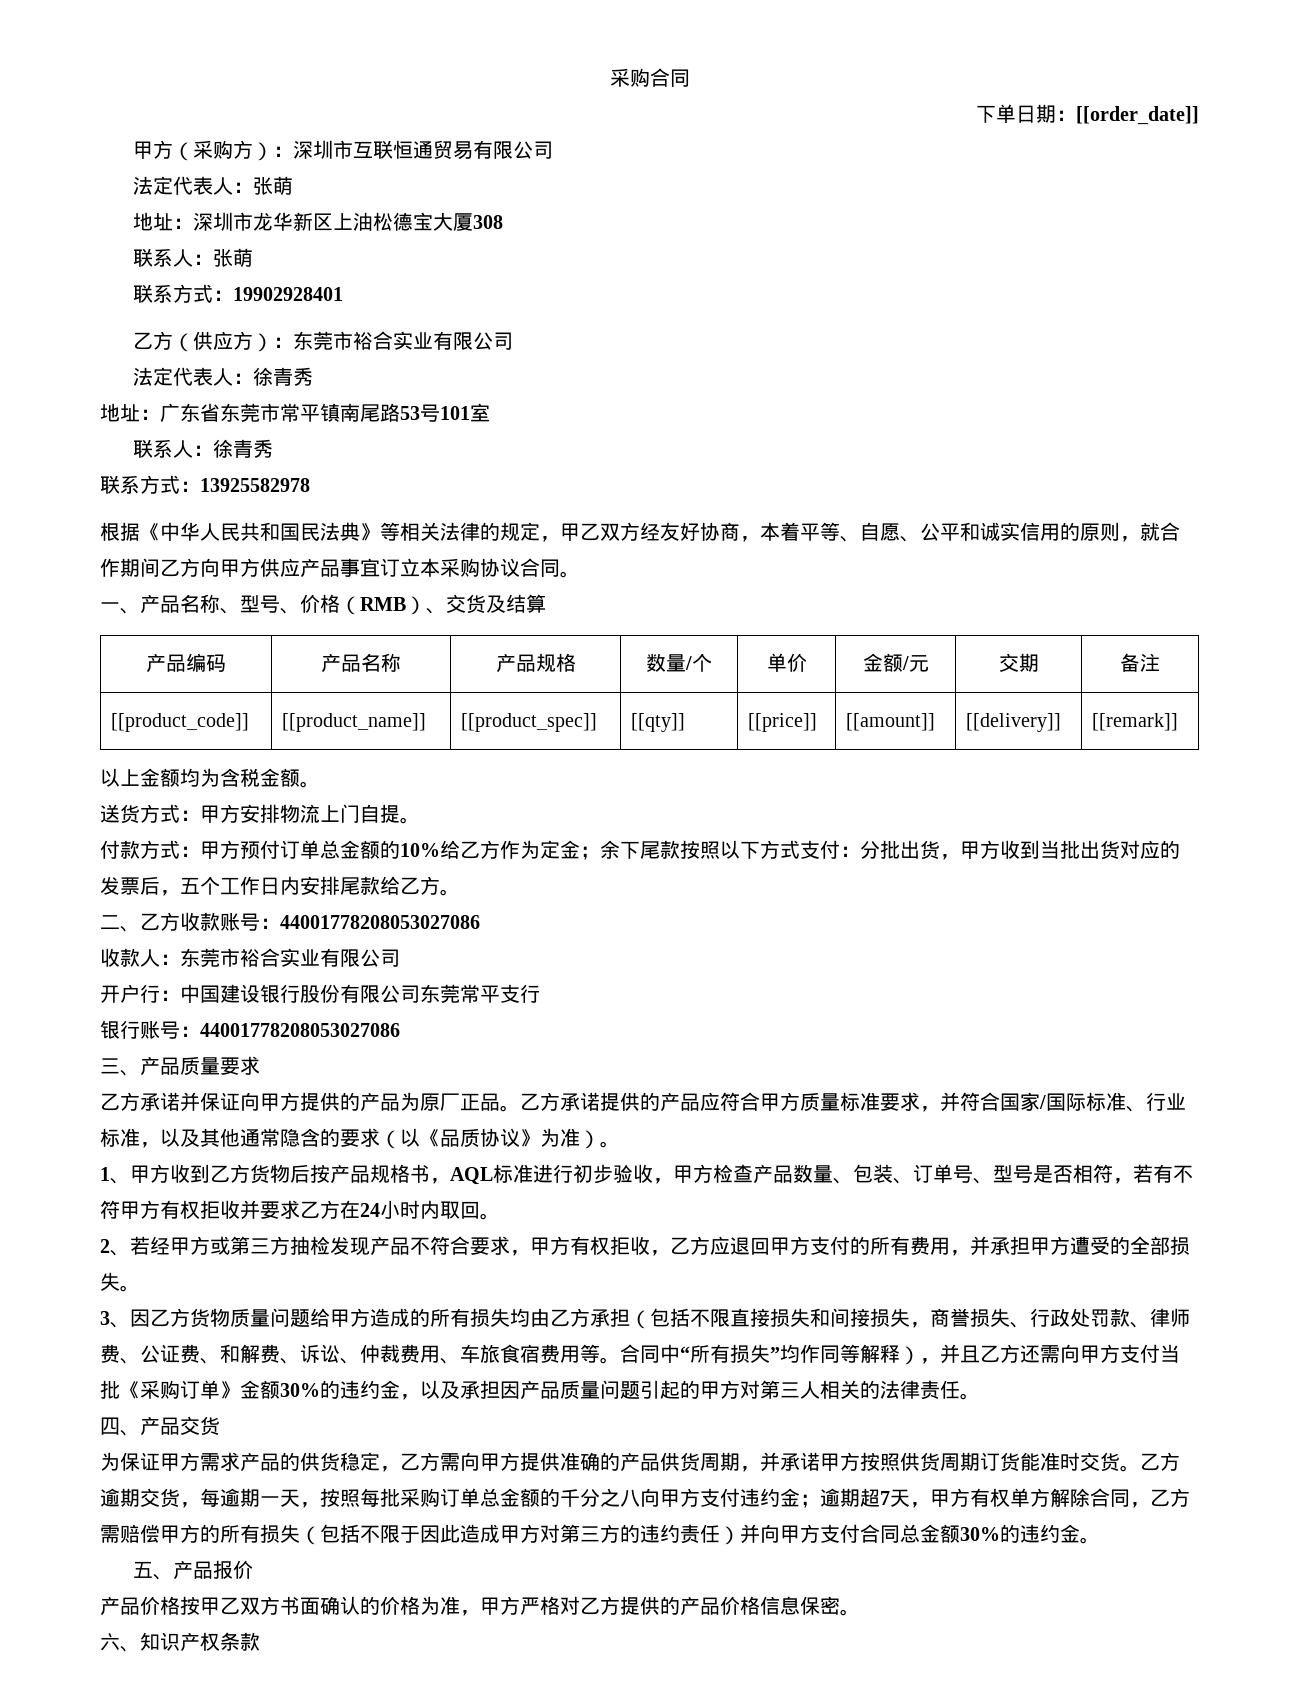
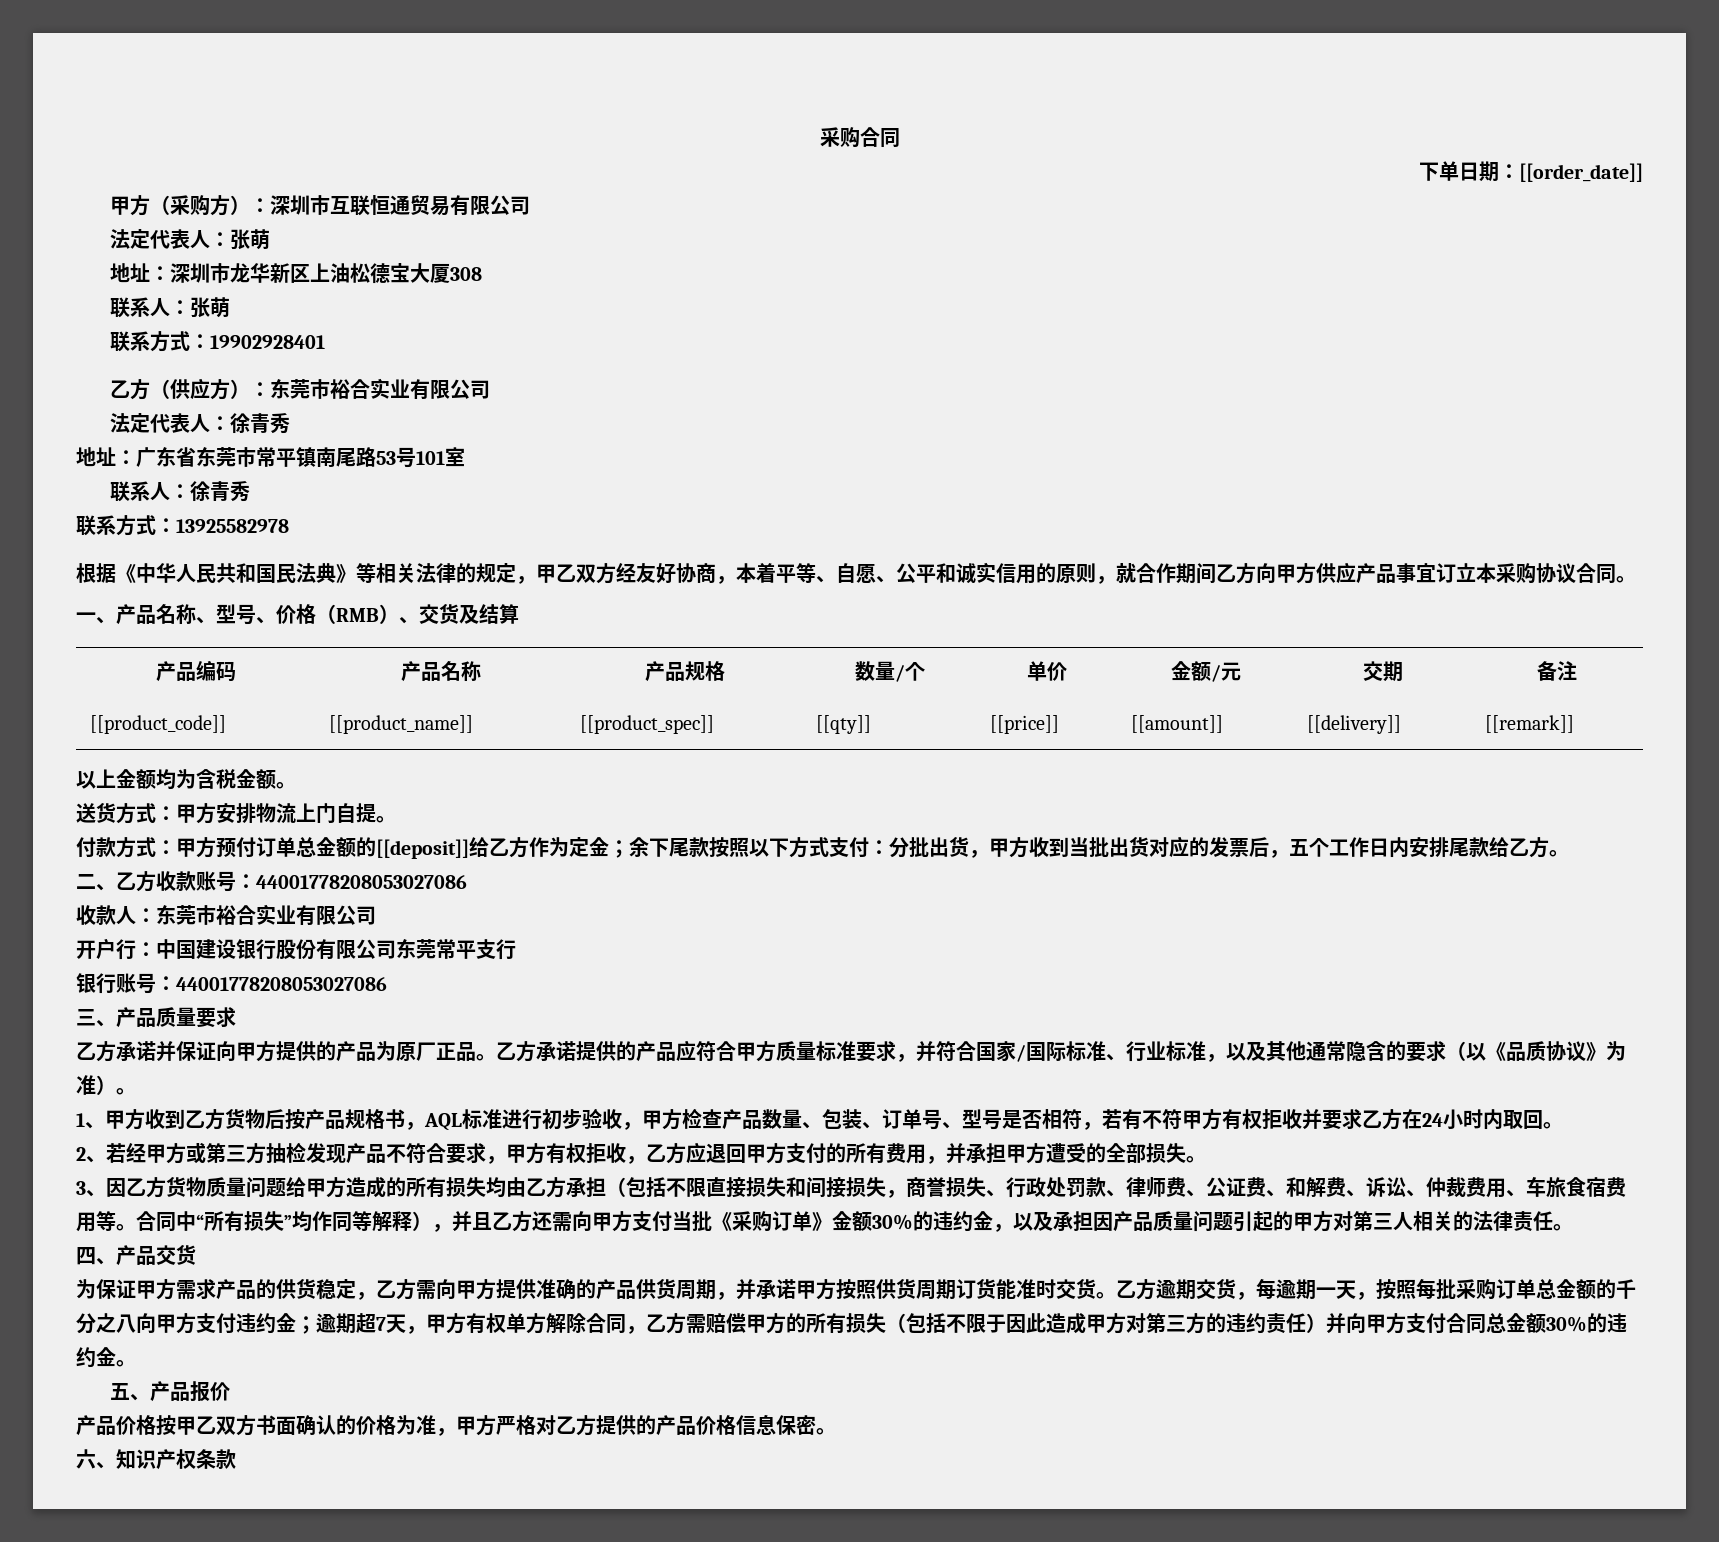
[400,843,440,857] 10% -> [376,839,469,859] [[deposit]]

